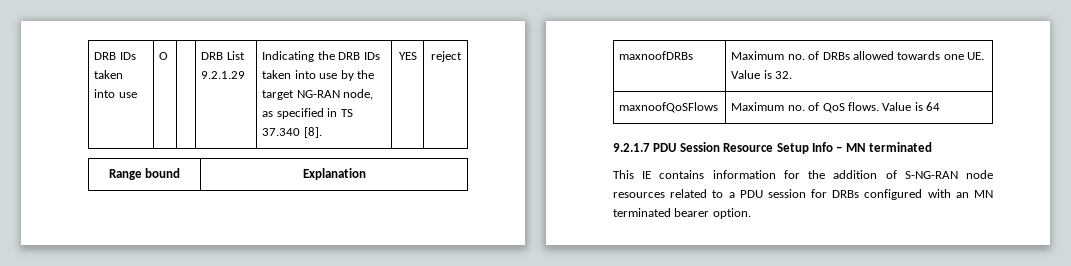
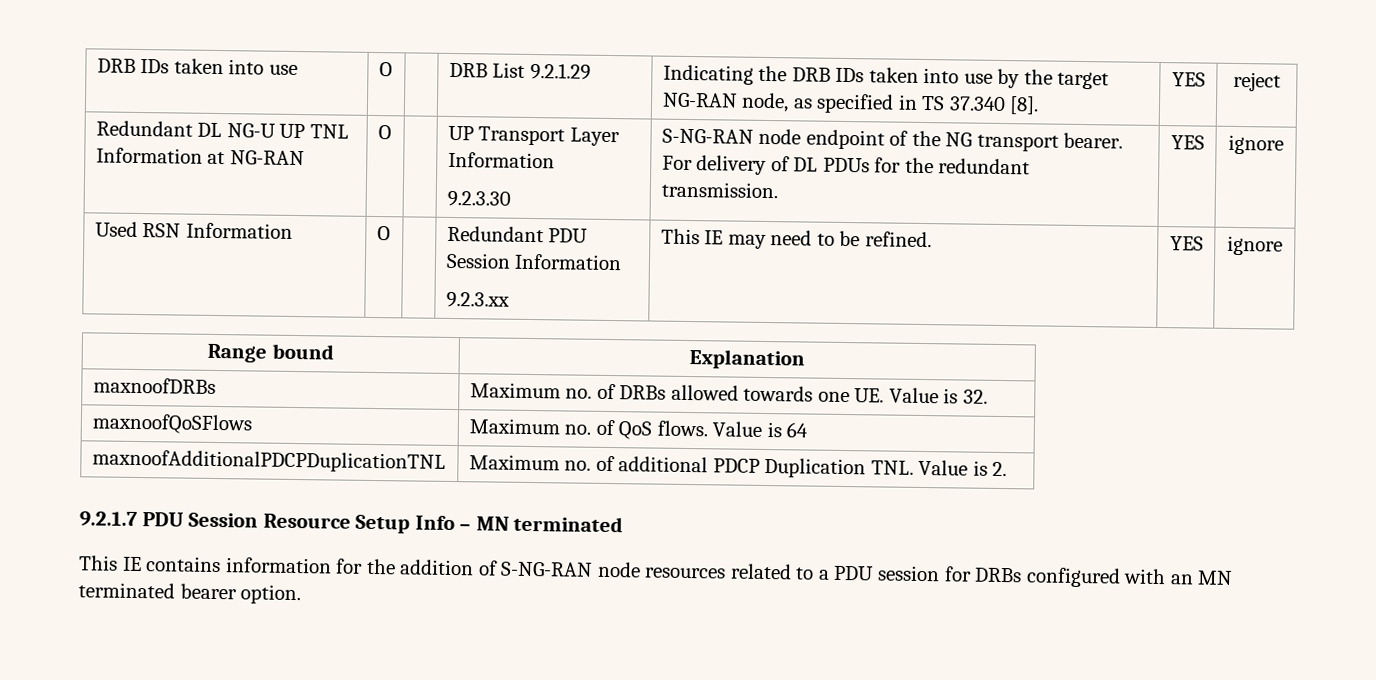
(462, 56) none -> [95,120,349,139] [95,147,305,166] [377,125,392,140] [447,125,620,147] [447,151,555,169] [446,190,511,207] [661,128,1124,152] [661,155,1031,175] [660,181,779,199] [1170,135,1205,150] [1228,134,1284,155] [94,221,293,239] [376,226,391,241] [446,225,589,243] [445,252,623,271] [445,291,510,308] [660,228,932,249] [1169,236,1204,251] [1227,235,1283,256] // Redundant DL NG-U UP TNL Information at NG-RAN | O | | UP Transport Layer Information // 9.2.3.30 | S-NG-RAN node endpoint of the NG transport bearer. For delivery of DL PDUs for the redundant transmission. | YES | ignore // Used RSN Information | O | | Redundant PDU Session Information // 9.2.3.xx | This IE may need to be refined. | YES | ignore
(941, 106) none -> [91,449,446,473] [468,454,1008,479] // maxnoofAdditionalPDCPDuplicationTNL | Maximum no. of additional PDCP Duplication TNL. Value is 2.

